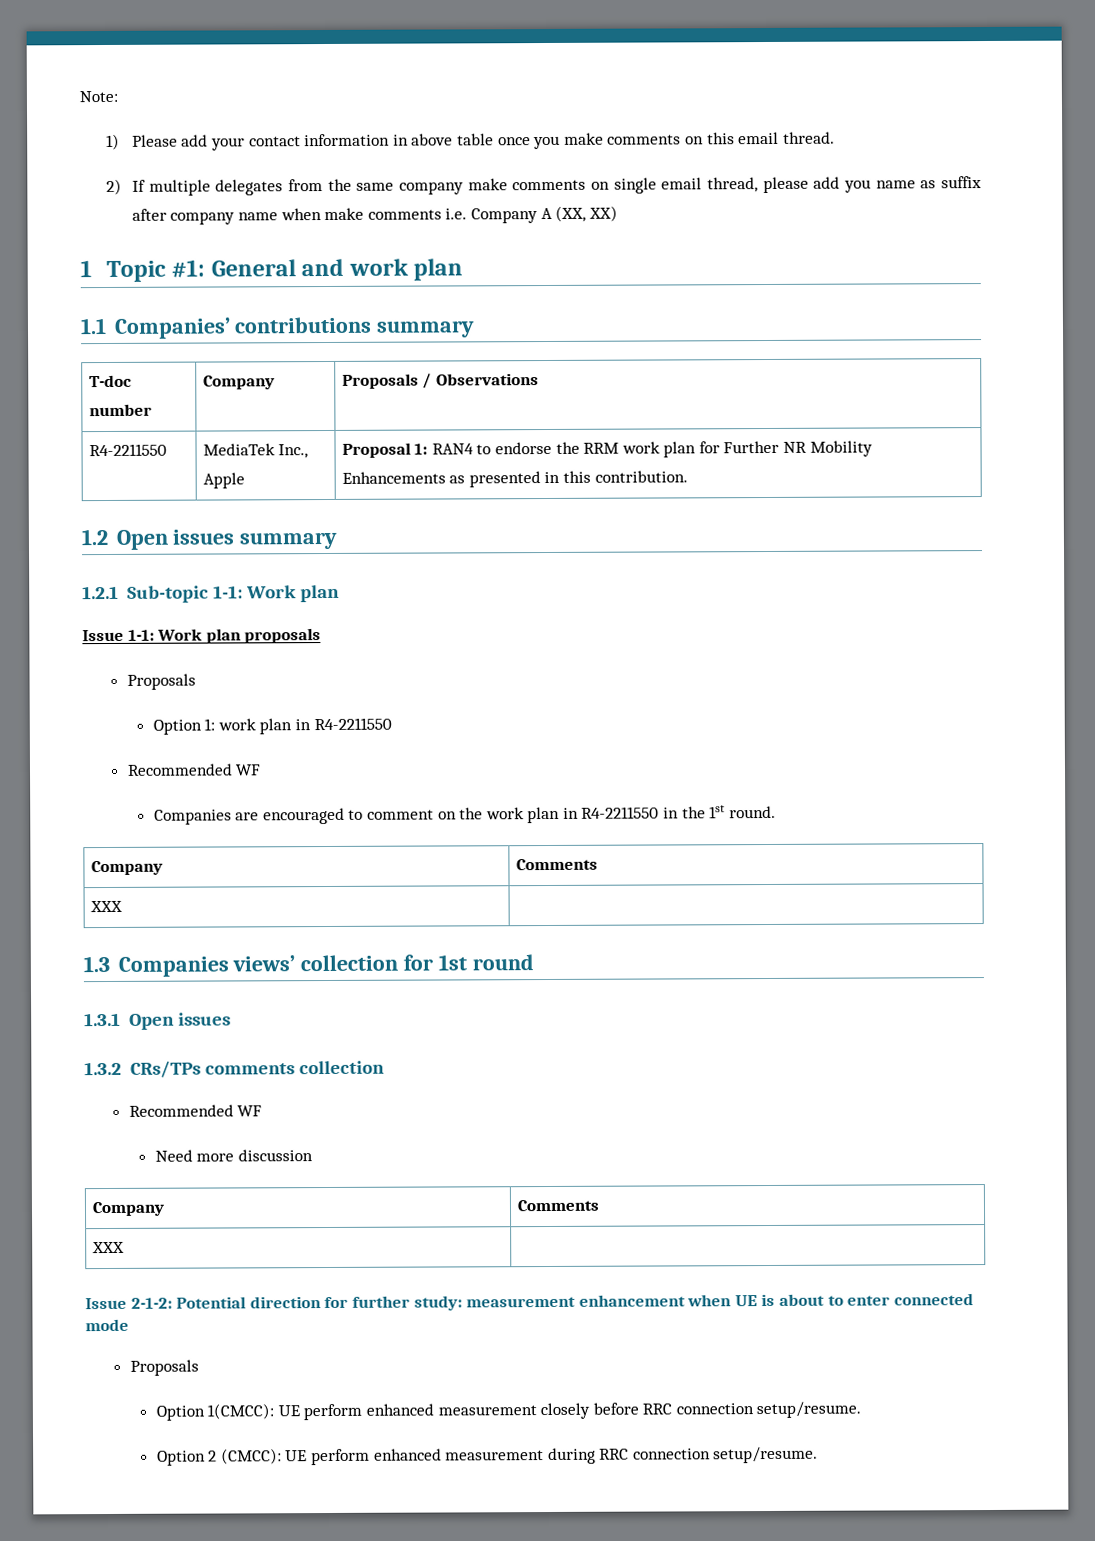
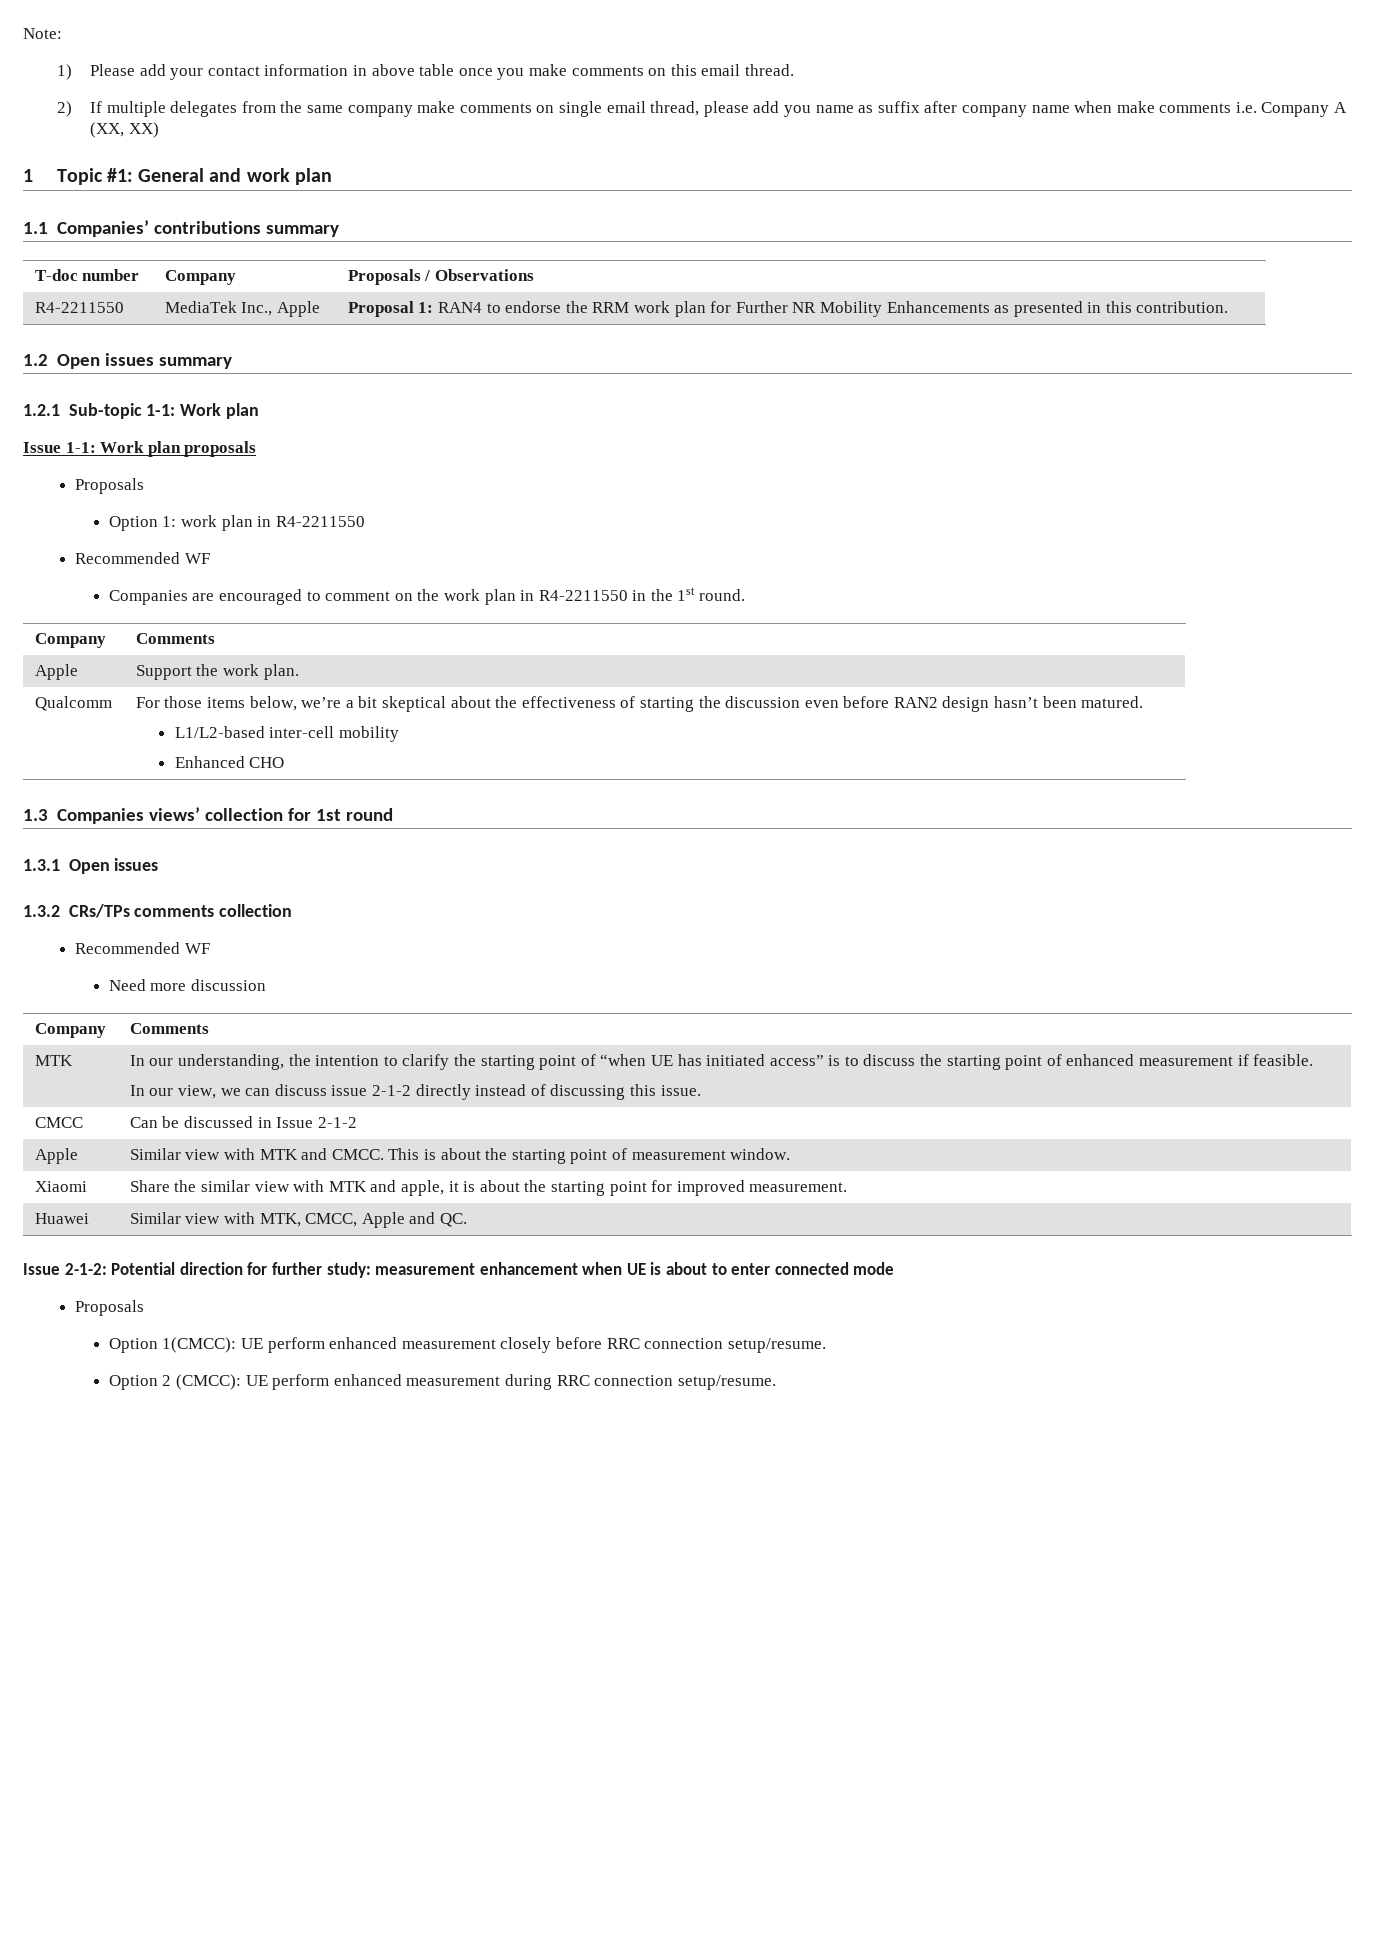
[89,900,123,913] XXX | -> [34,664,78,680] [135,664,299,680] [34,696,112,711] [135,696,1144,712] [174,726,399,742] [174,756,285,768] Apple | Support the work plan. // Qualcomm | For those items below, we’re a bit skeptical about the effectiveness of starting the discussion even before RAN2 design hasn’t been matured. // L1/L2-based inter-cell mobility // Enhanced CHO
[91,1241,125,1254] XXX | -> [34,1055,73,1066] [129,1054,1314,1070] [129,1084,701,1100] [34,1117,83,1128] [129,1116,357,1128] [34,1148,78,1164] [129,1148,791,1164] [34,1181,87,1192] [129,1180,848,1196] [34,1213,89,1224] [129,1212,467,1228] MTK | In our understanding, the intention to clarify the starting point of “when UE has initiated access” is to discuss the starting point of enhanced measurement if feasible. // In our view, we can discuss issue 2-1-2 directly instead of discussing this issue. // CMCC | Can be discussed in Issue 2-1-2 // Apple | Similar view with MTK and CMCC. This is about the starting point of measurement window. // Xiaomi | Share the similar view with MTK and apple, it is about the starting point for improved measurement. // Huawei | Similar view with MTK, CMCC, Apple and QC.

